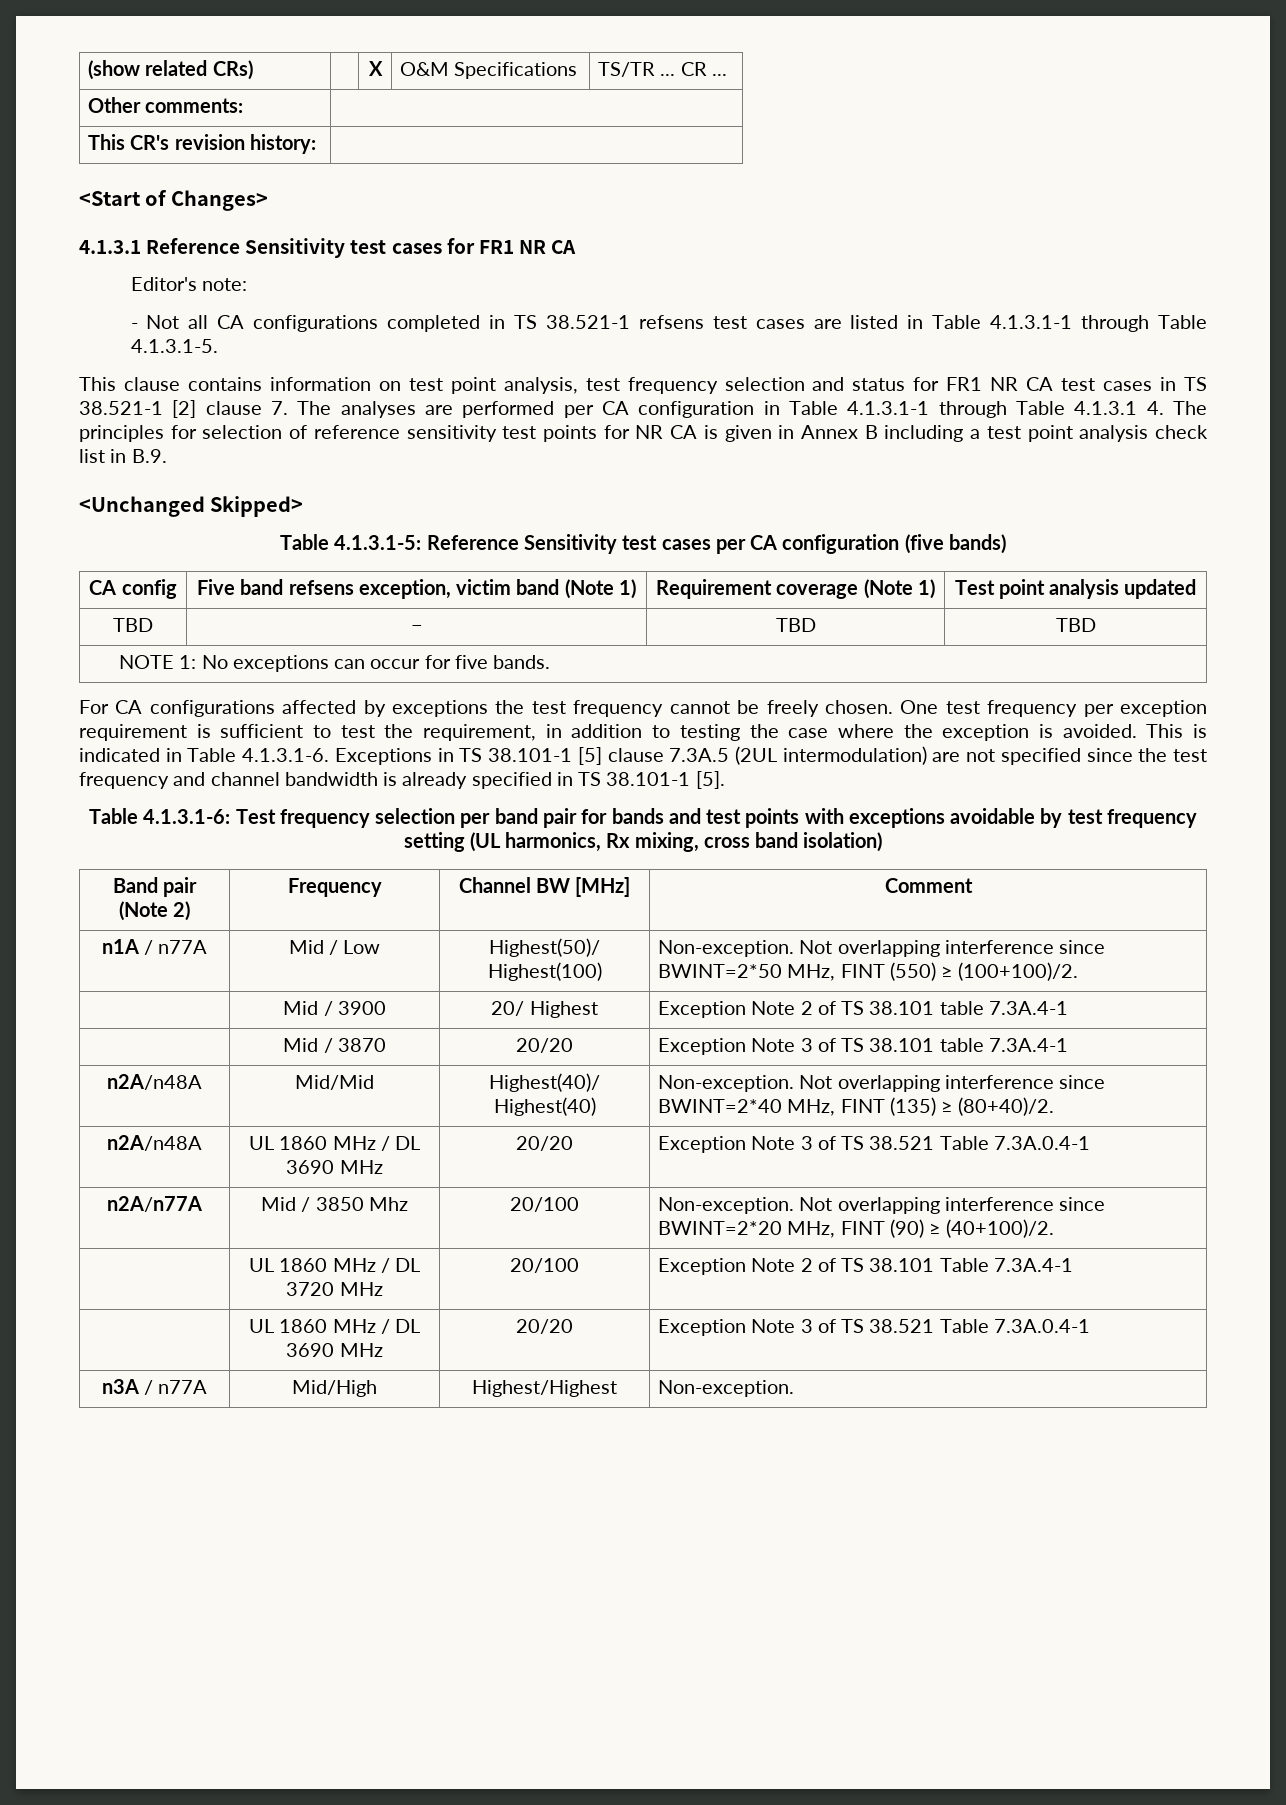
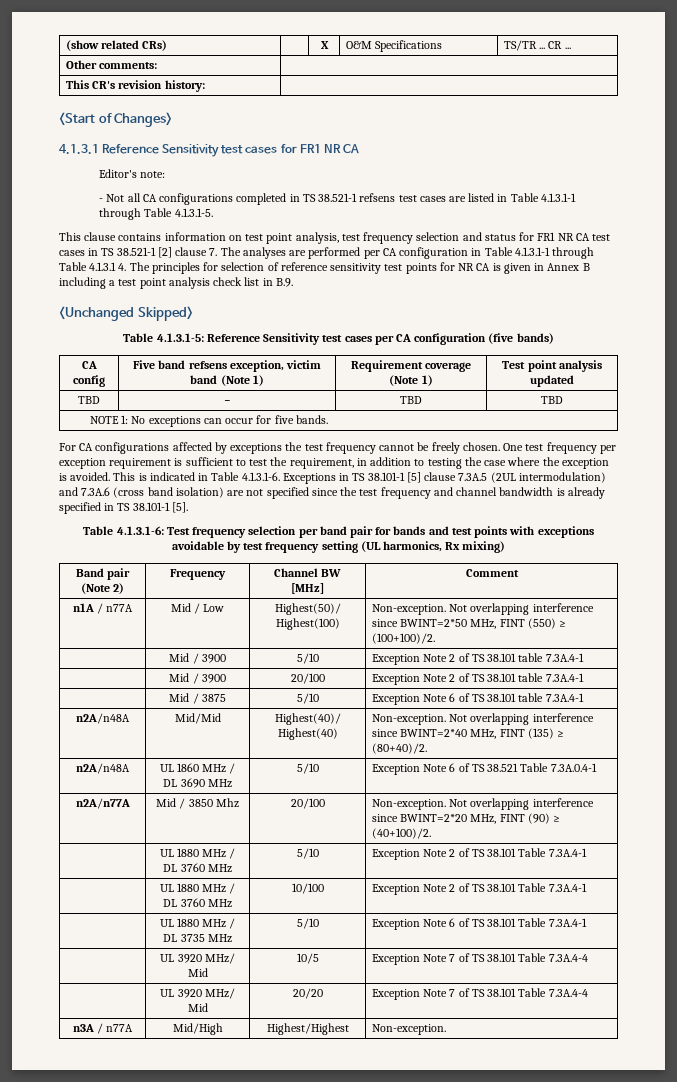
(927, 755) none -> [59,487,224,498] and 7.3A.6 (cross band isolation)
[634,832,883,852] mixing, cross band isolation) -> [462,541,506,553] mixing)
[491,1001,598,1018] 20/ Highest -> [296,653,319,664] 5/10
[337,1038,386,1052] [516,1038,573,1053] [658,1038,813,1055] 3870 | 20/20 | Exception Note 3 -> [201,674,226,683] [290,673,325,684] [371,673,584,685] [169,693,226,704] [296,693,319,704] [371,693,456,705] 3900 | 20/100 | Exception Note 2 of TS 38.101 table 7.3A.4-1 // | Mid / 3875 | 5/10 | Exception Note 6
[516,1136,573,1151] [658,1136,813,1153] 20/20 | Exception Note 3 -> [296,763,319,774] [371,763,456,775] 5/10 | Exception Note 6
[279,1258,421,1273] [286,1282,383,1296] [510,1258,579,1273] [658,1258,1074,1275] [248,1319,421,1334] [286,1343,383,1357] [516,1319,573,1334] [658,1319,1091,1336] 1860 MHz / DL 3720 MHz | 20/100 | Exception Note 2 of TS 38.101 Table 7.3A.4-1 // | UL 1860 MHz / DL 3690 MHz | 20/20 | Exception Note 3 of TS 38.521 Table 7.3A.0.4-1 -> [176,848,236,859] [163,863,232,873] [296,848,319,859] [371,848,587,860] [159,883,236,894] [163,898,232,908] [291,883,324,894] [371,883,587,895] [159,918,236,929] [163,934,232,943] [296,918,319,929] [371,918,587,930] [160,953,235,964] [187,968,208,977] [296,953,319,964] [371,953,588,965] [160,988,235,999] [187,1003,208,1012] [292,988,323,999] [371,988,588,1000] 1880 MHz / DL 3760 MHz | 5/10 | Exception Note 2 of TS 38.101 Table 7.3A.4-1 // | UL 1880 MHz / DL 3760 MHz | 10/100 | Exception Note 2 of TS 38.101 Table 7.3A.4-1 // | UL 1880 MHz / DL 3735 MHz | 5/10 | Exception Note 6 of TS 38.101 Table 7.3A.4-1 // | UL 3920 MHz/ Mid | 10/5 | Exception Note 7 of TS 38.101 Table 7.3A.4-4 // | UL 3920 MHz/ Mid | 20/20 | Exception Note 7 of TS 38.101 Table 7.3A.4-4

